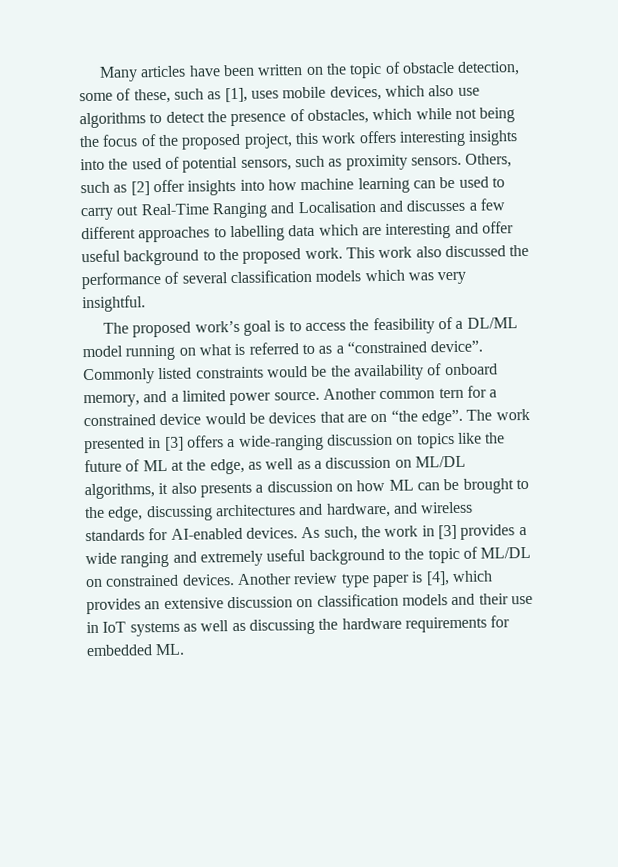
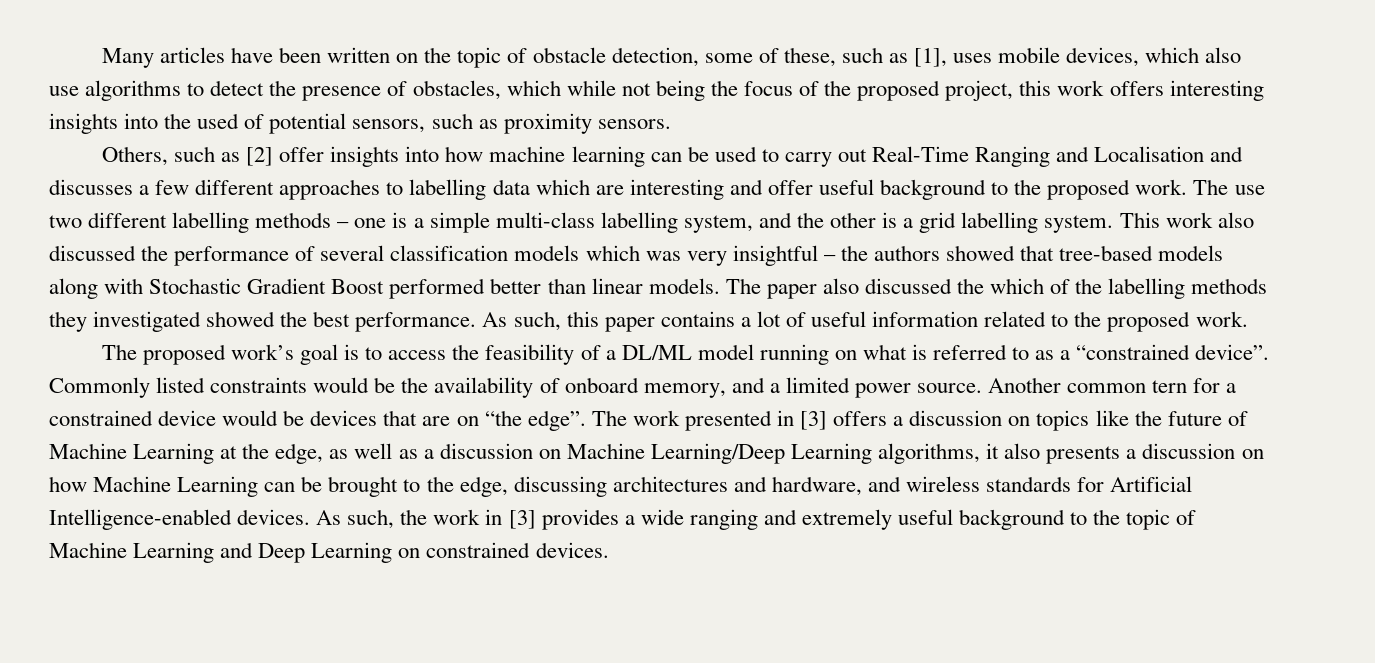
(462, 161) none -> (671, 124) //
(343, 253) none -> [1193,179,1265,195] [49,212,1114,233] The use two different labelling methods – one is a simple multi-class labelling system, and the other is a grid labelling system.
[82,295,146,313] insightful. -> [732,245,1224,266] [49,278,1268,299] [49,311,1248,332] insightful – the authors showed that tree-based models along with Stochastic Gradient Boost performed better than linear models. The paper also discussed the which of the labelling methods they investigated showed the best performance. As such, this paper contains a lot of useful information related to the proposed work.
[238,434,324,451] wide-ranging -> (904, 421) none
[142,459,168,472] ML -> [49,443,215,464] Machine Learning
[414,455,466,468] ML/DL -> [566,443,872,464] Machine Learning/Deep Learning
[388,479,414,491] ML -> [93,476,259,497] Machine Learning
[170,527,243,540] AI-enabled -> [1110,476,1193,492] [49,509,232,530] Artificial Intelligence-enabled
[480,546,532,559] [85,570,493,588] [86,593,533,615] [86,615,511,637] [86,643,186,657] ML/DL on constrained devices. Another review type paper is [4], which provides an extensive discussion on classification models and their use in IoT systems as well as discussing the hardware requirements for embedded ML. -> [49,542,609,563] Machine Learning and Deep Learning on constrained devices.

